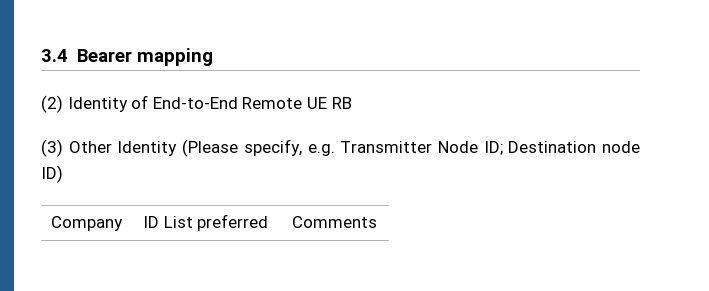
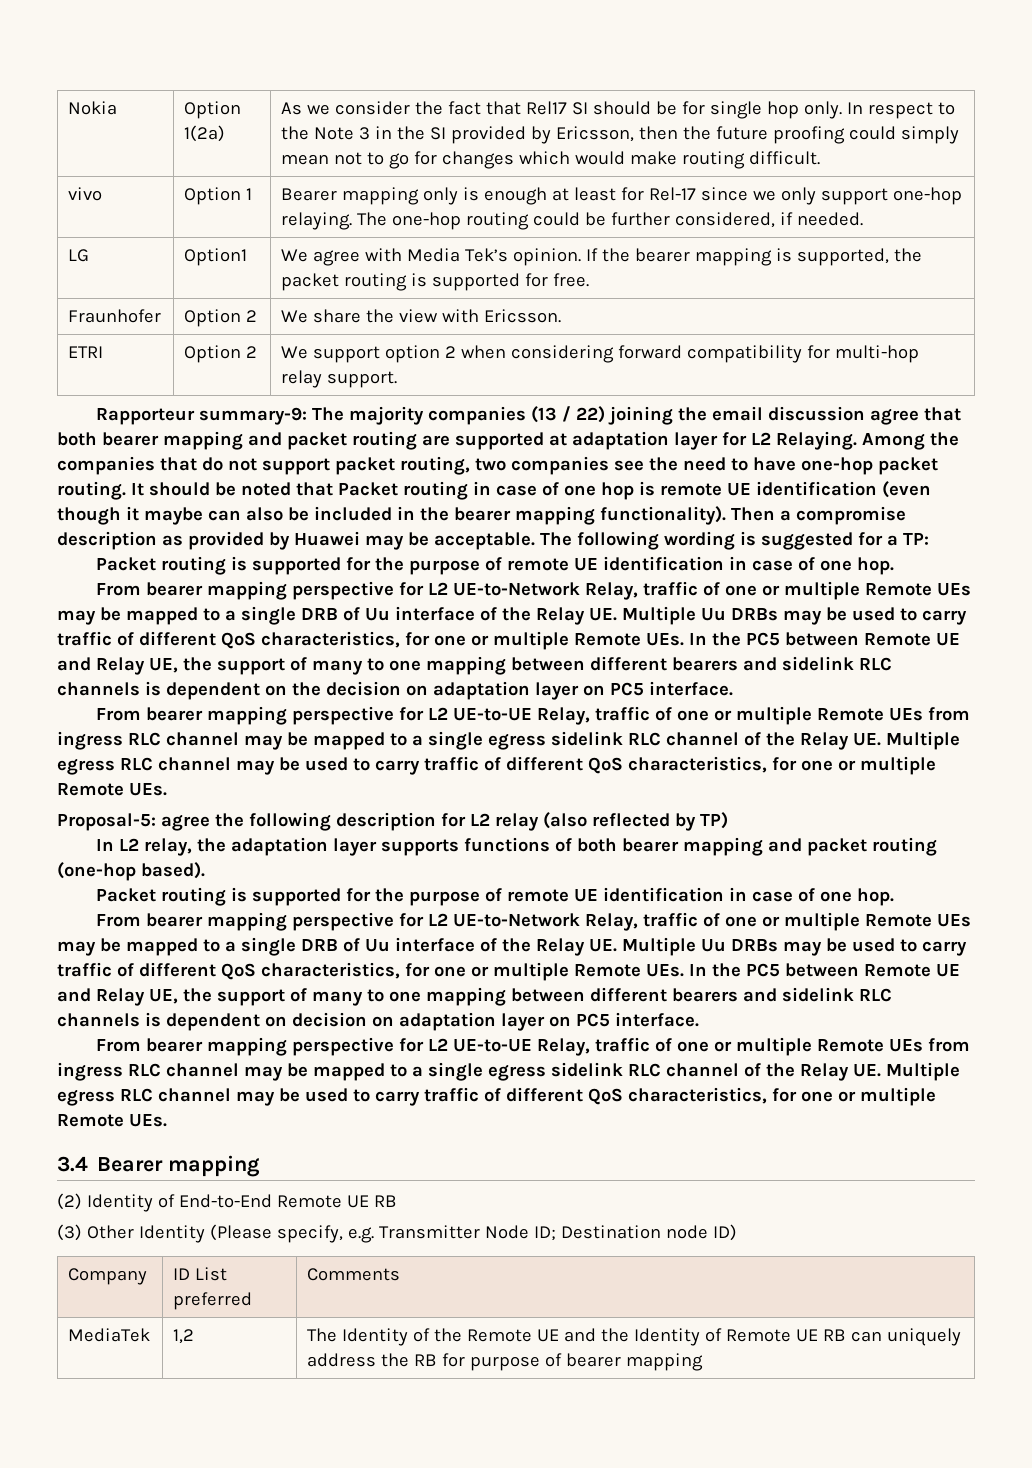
(41, 55) none -> [68,101,118,115] [184,101,242,119] [184,125,226,142] [281,101,955,119] [281,126,960,144] [281,151,821,169] [68,187,103,201] [184,187,253,205] [281,187,963,205] [281,212,864,230] [68,249,90,262] [184,248,248,266] [281,248,923,266] [281,273,590,291] [68,309,162,323] [184,309,258,327] [281,309,562,323] [68,346,104,358] [184,345,258,363] [281,345,920,363] [281,370,398,388] [96,406,962,425] [57,431,959,450] [57,456,938,475] [57,481,931,500] [57,506,906,525] [57,531,929,550] [96,556,895,575] [96,581,972,600] [57,606,967,625] [57,631,960,650] [57,656,892,675] [57,681,733,700] [96,706,971,725] [57,731,960,750] [57,756,936,775] [57,783,167,796] [57,812,728,831] [96,837,938,856] [57,862,205,881] [96,887,895,906] [96,912,972,931] [57,937,967,956] [57,962,960,981] [57,987,892,1006] [57,1012,699,1031] [96,1037,971,1056] [57,1062,960,1081] [57,1087,936,1106] [57,1114,167,1127] Nokia | Option 1(2a) | As we consider the fact that Rel17 SI should be for single hop only. In respect to the Note 3 in the SI provided by Ericsson, then the future proofing could simply mean not to go for changes which would make routing difficult. // vivo | Option 1 | Bearer mapping only is enough at least for Rel-17 since we only support one-hop relaying. The one-hop routing could be further considered, if needed. // LG | Option1 | We agree with Media Tek’s opinion. If the bearer mapping is supported, the packet routing is supported for free. // Fraunhofer | Option 2 | We share the view with Ericsson. // ETRI | Option 2 | We support option 2 when considering forward compatibility for multi-hop relay support. // Rapporteur summary-9: The majority companies (13 / 22) joining the email discussion agree that both bearer mapping and packet routing are supported at adaptation layer for L2 Relaying. Among the companies that do not support packet routing, two companies see the need to have one-hop packet routing. It should be noted that Packet routing in case of one hop is remote UE identification (even though it maybe can also be included in the bearer mapping functionality). Then a compromise description as provided by Huawei may be acceptable. The following wording is suggested for a TP: // Packet routing is supported for the purpose of remote UE identification in case of one hop. // From bearer mapping perspective for L2 UE-to-Network Relay, traffic of one or multiple Remote UEs may be mapped to a single DRB of Uu interface of the Relay UE. Multiple Uu DRBs may be used to carry traffic of different QoS characteristics, for one or multiple Remote UEs. In the PC5 between Remote UE and Relay UE, the support of many to one mapping between different bearers and sidelink RLC channels is dependent on the decision on adaptation layer on PC5 interface. // From bearer mapping perspective for L2 UE-to-UE Relay, traffic of one or multiple Remote UEs from ingress RLC channel may be mapped to a single egress sidelink RLC channel of the Relay UE. Multiple egress RLC channel may be used to carry traffic of different QoS characteristics, for one or multiple Remote UEs. // Proposal-5: agree the following description for L2 relay (also reflected by TP) // In L2 relay, the adaptation layer supports functions of both bearer mapping and packet routing (one-hop based). // Packet routing is supported for the purpose of remote UE identification in case of one hop. // From bearer mapping perspective for L2 UE-to-Network Relay, traffic of one or multiple Remote UEs may be mapped to a single DRB of Uu interface of the Relay UE. Multiple Uu DRBs may be used to carry traffic of different QoS characteristics, for one or multiple Remote UEs. In the PC5 between Remote UE and Relay UE, the support of many to one mapping between different bearers and sidelink RLC channels is dependent on decision on adaptation layer on PC5 interface. // From bearer mapping perspective for L2 UE-to-UE Relay, traffic of one or multiple Remote UEs from ingress RLC channel may be mapped to a single egress sidelink RLC channel of the Relay UE. Multiple egress RLC channel may be used to carry traffic of different QoS characteristics, for one or multiple Remote UEs. //
(378, 222) none -> [68,1328,151,1342] [173,1329,195,1344] [307,1328,962,1346] [307,1353,704,1371] // MediaTek | 1,2 | The Identity of the Remote UE and the Identity of Remote UE RB can uniquely address the RB for purpose of bearer mapping

